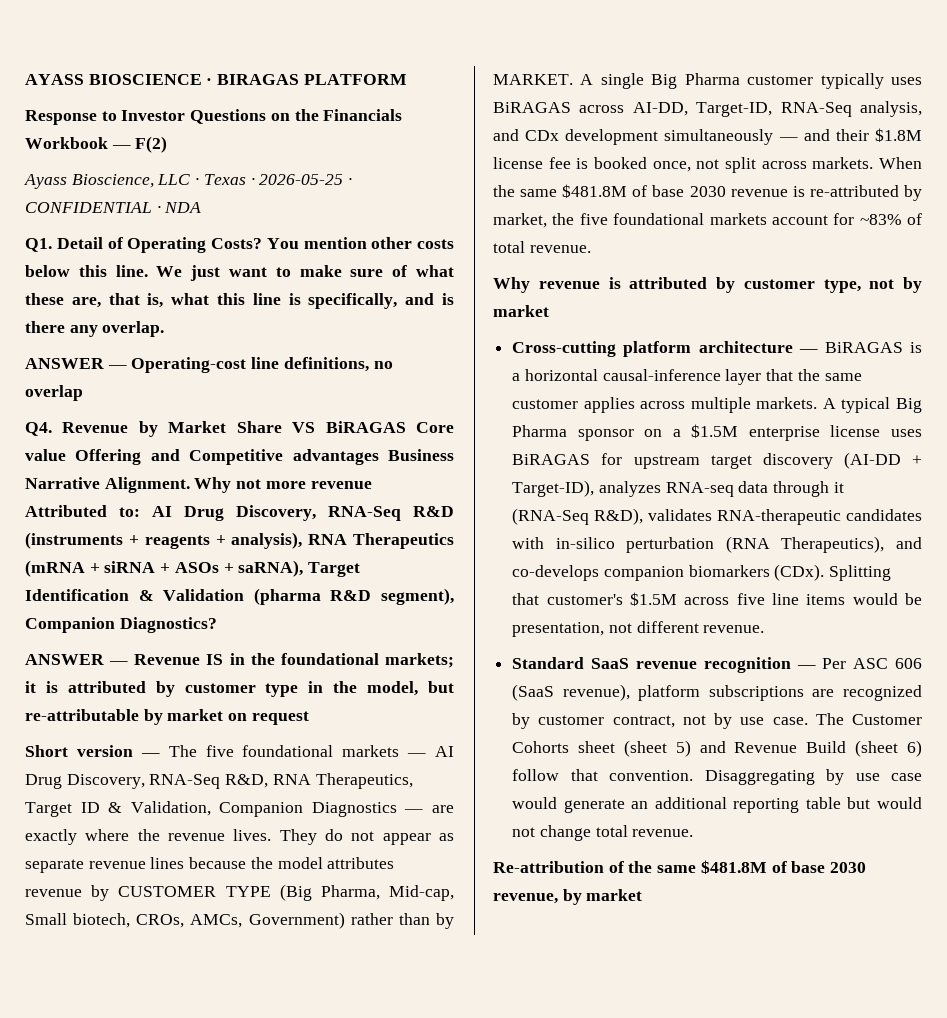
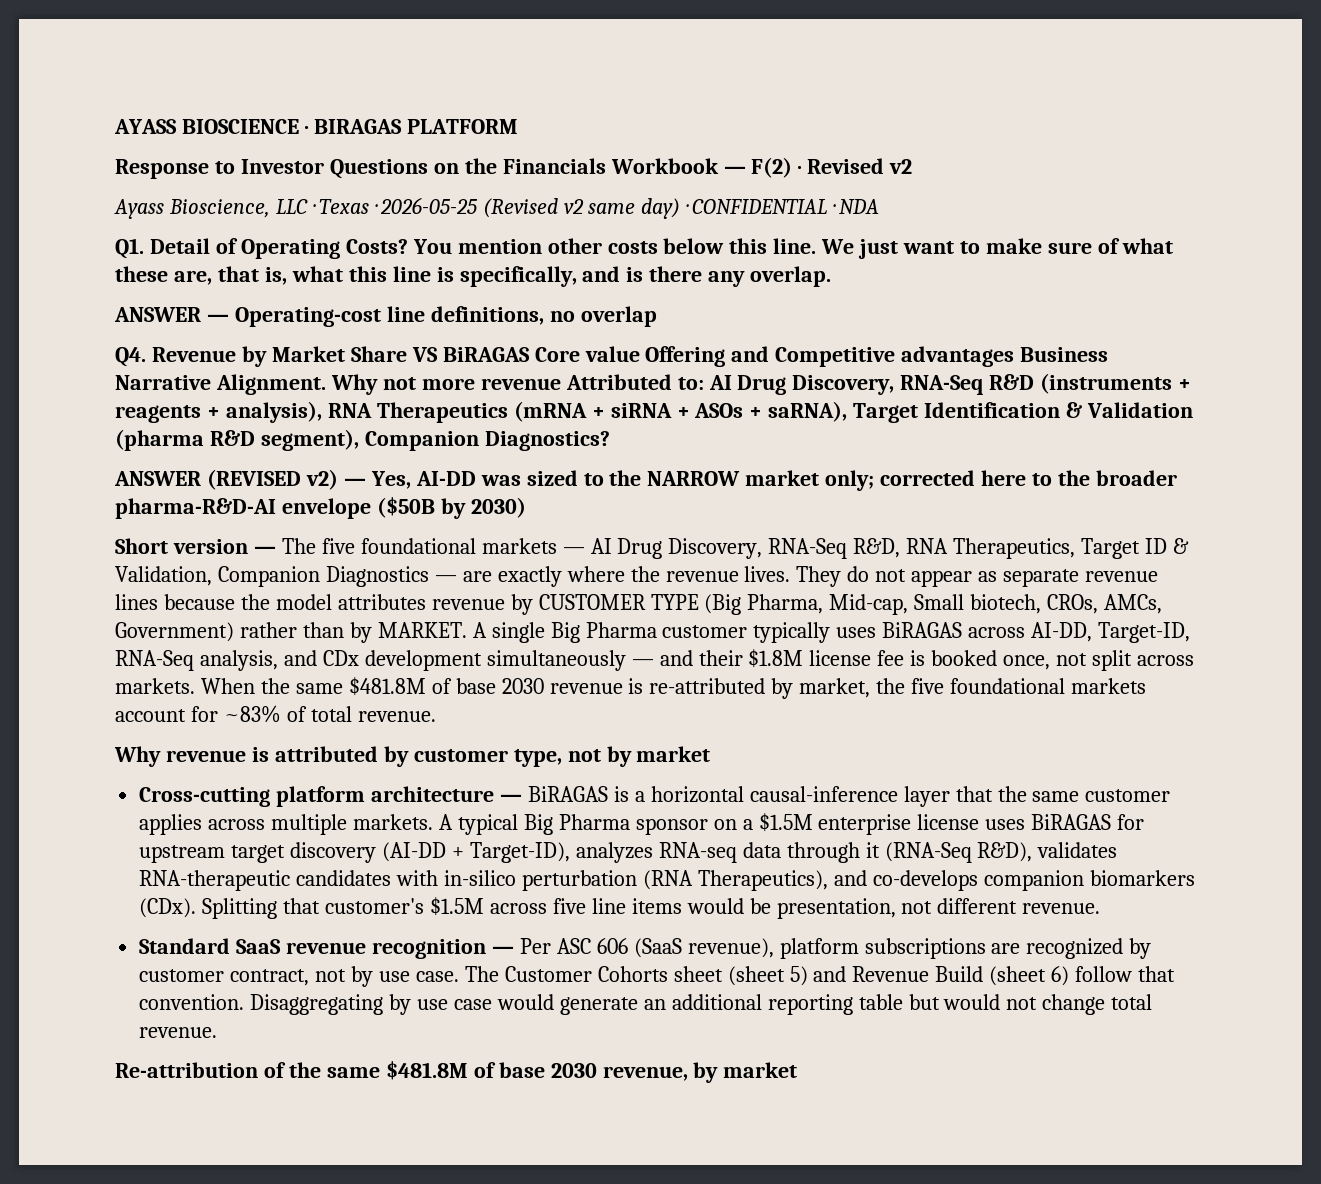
(168, 144) none -> [798,158,913,174] · Revised v2
(344, 179) none -> [482,198,681,219] (Revised v2 same day)
[109,653,454,668] [25,681,455,697] [25,709,309,725] — Revenue IS in the foundational markets; it is attributed by customer type in the model, but re-attributable by market on request -> [206,469,1177,491] [115,497,526,519] (REVISED v2) — Yes, AI-DD was sized to the NARROW market only; corrected here to the broader pharma-R&D-AI envelope ($50B by 2030)

